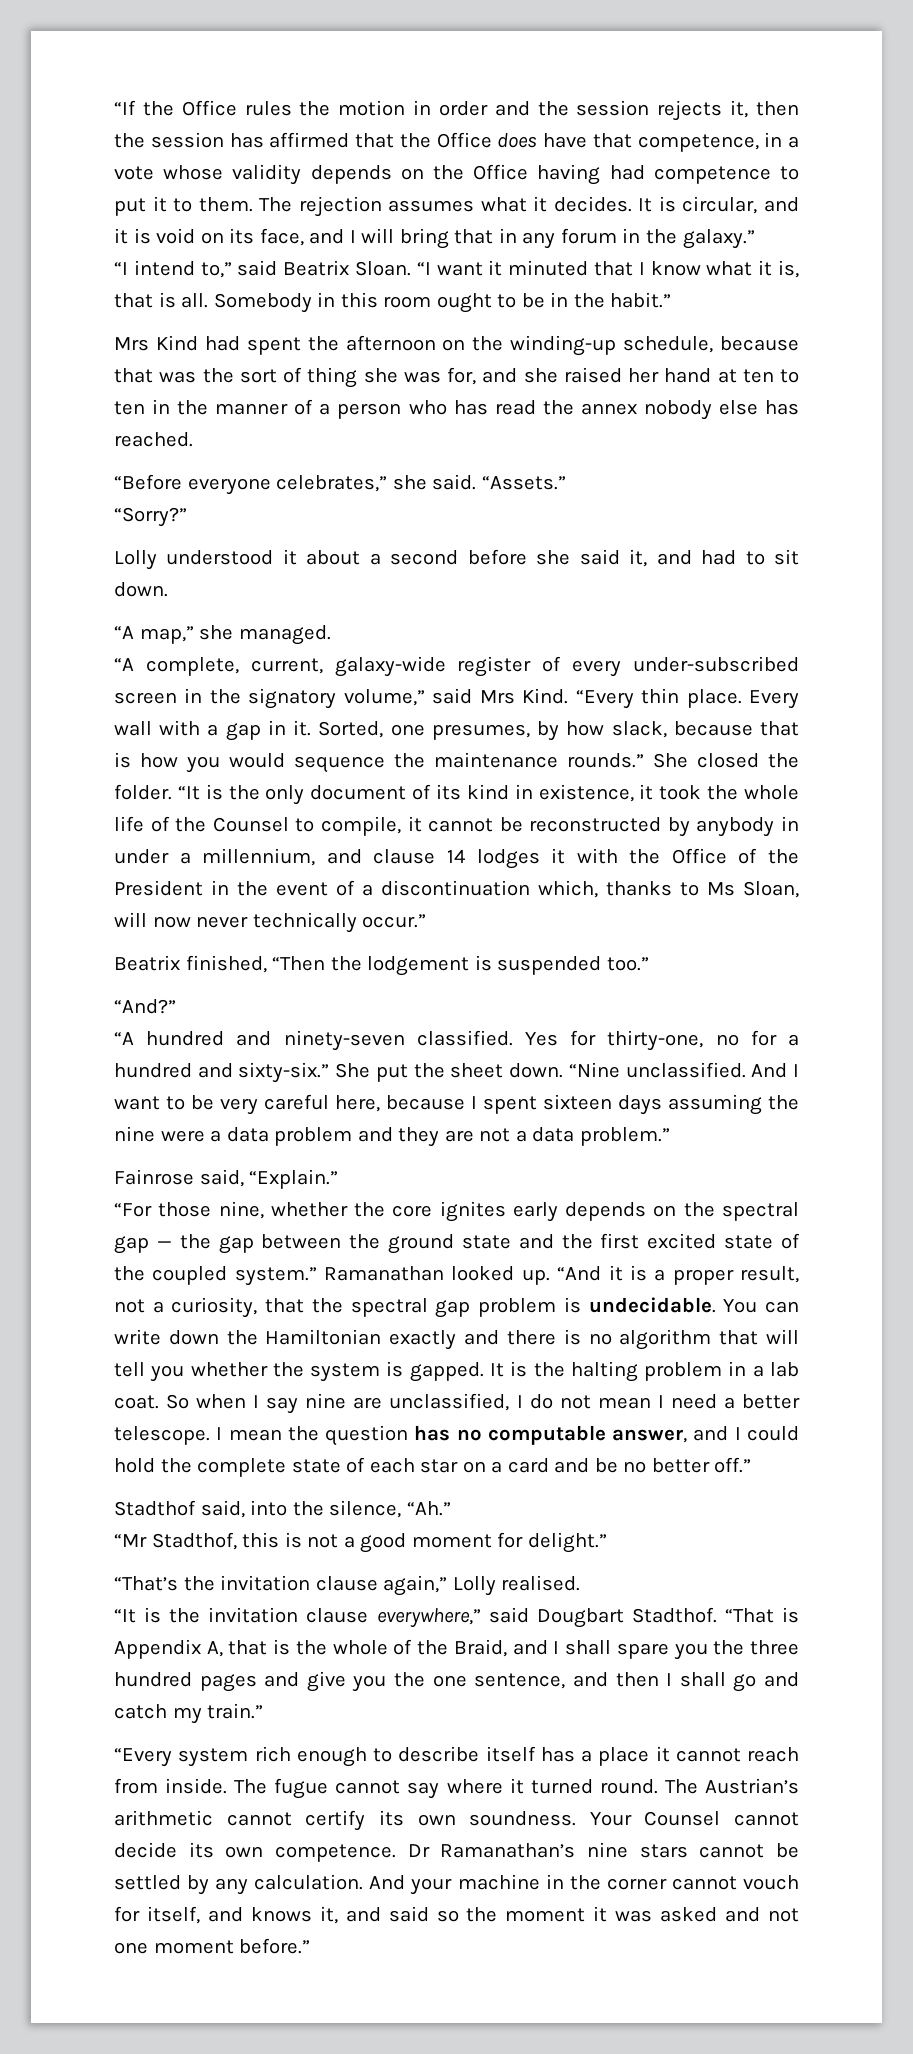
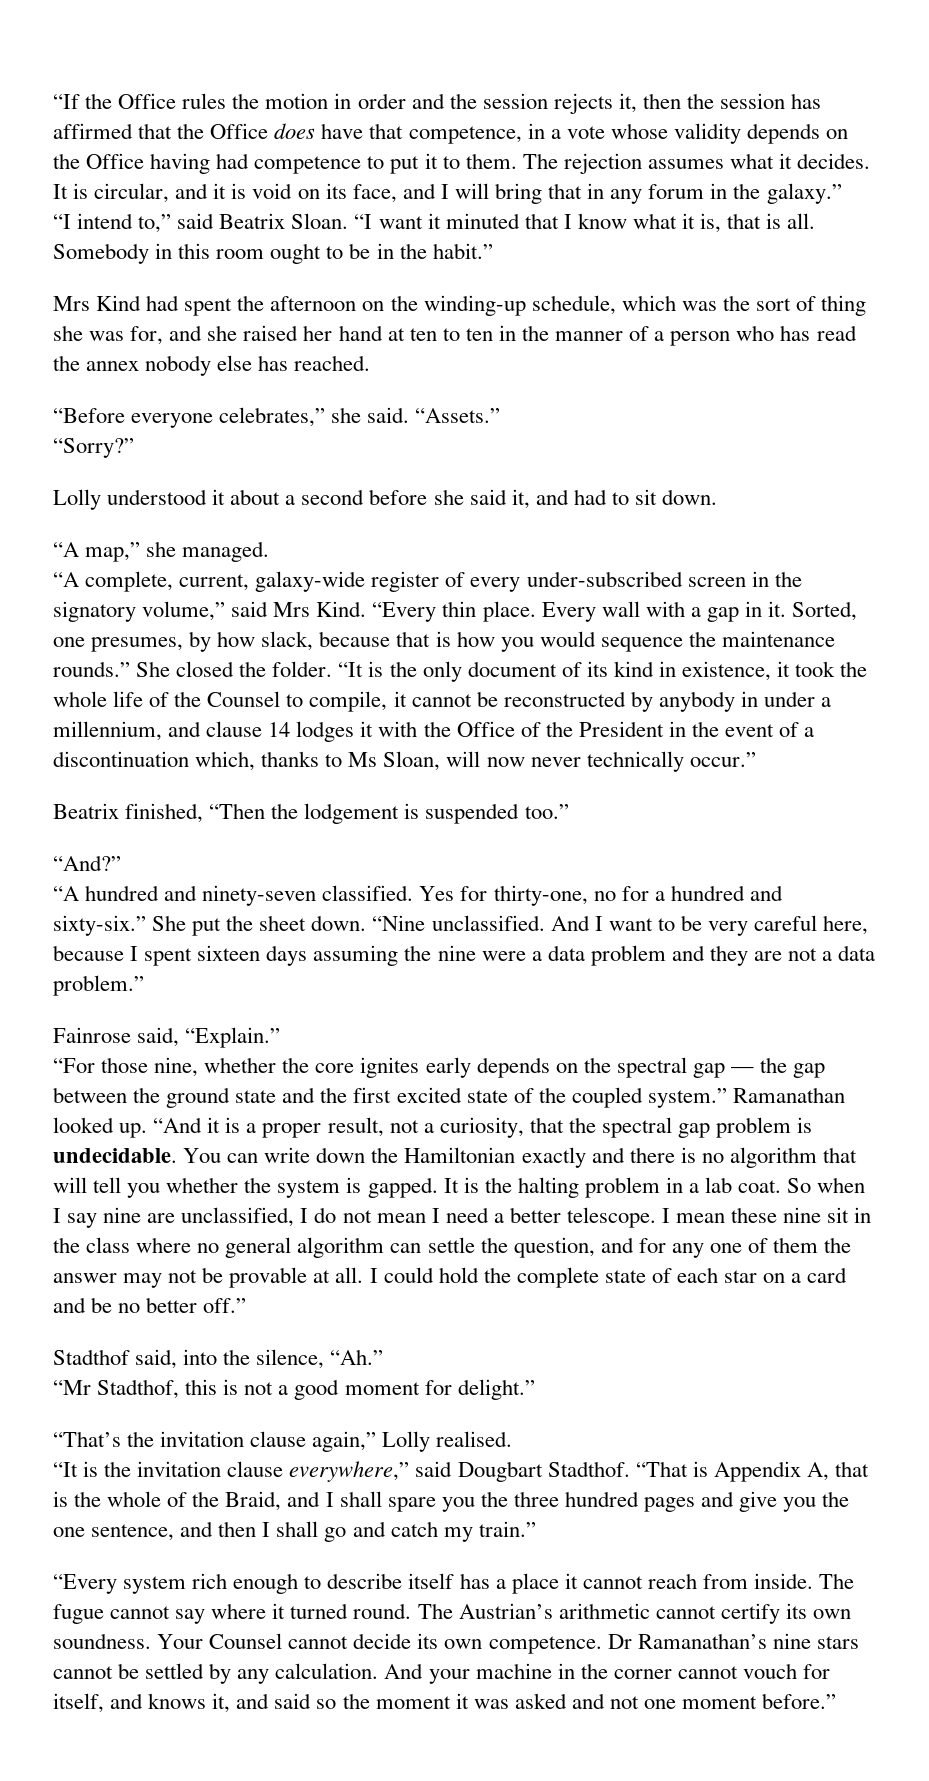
[719,336,799,351] [114,368,153,383] because that -> [621,295,676,311] which
[287,1425,729,1446] the question has no computable answer, and -> [731,1207,872,1223] [53,1237,852,1258] [53,1267,364,1288] these nine sit in the class where no general algorithm can settle the question, and for any one of them the answer may not be provable at all.

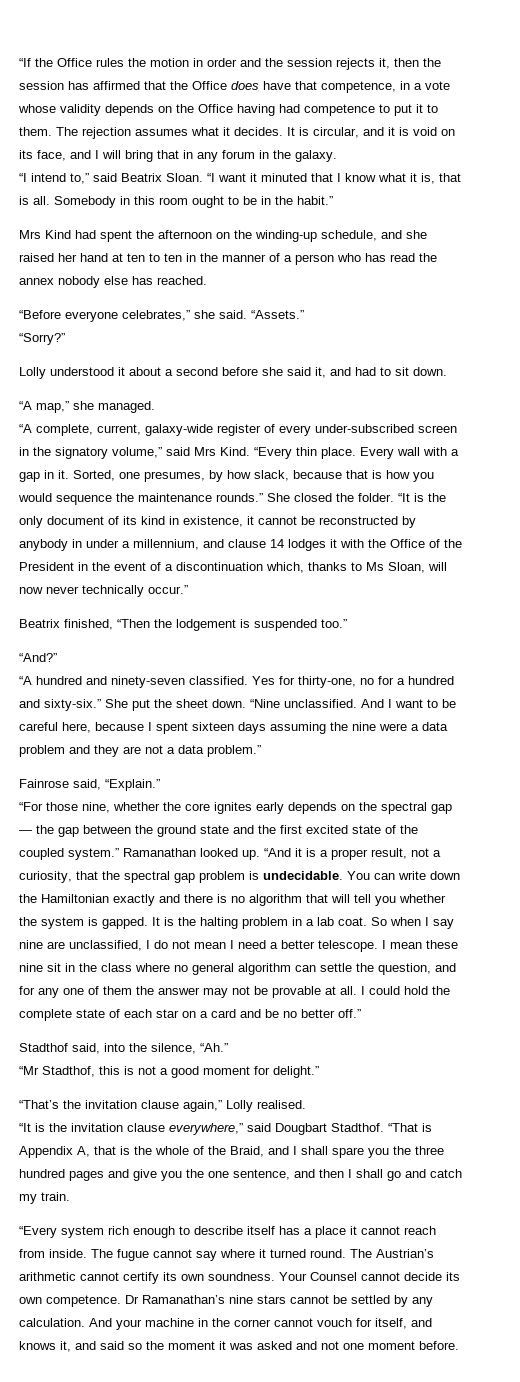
[766,183,842,204] galaxy.” -> [295,150,337,162] galaxy.
[621,295,867,316] [53,325,164,345] which was the sort of thing she was for, -> (377, 235) none
[795,661,868,677] [53,691,407,712] took the whole life of the Counsel to compile, it -> (254, 520) none
[707,921,748,936] very -> (456, 703) none
[478,1521,536,1537] train.” -> [41,1192,70,1201] train.
[762,1693,837,1709] before.” -> [419,1341,459,1350] before.

